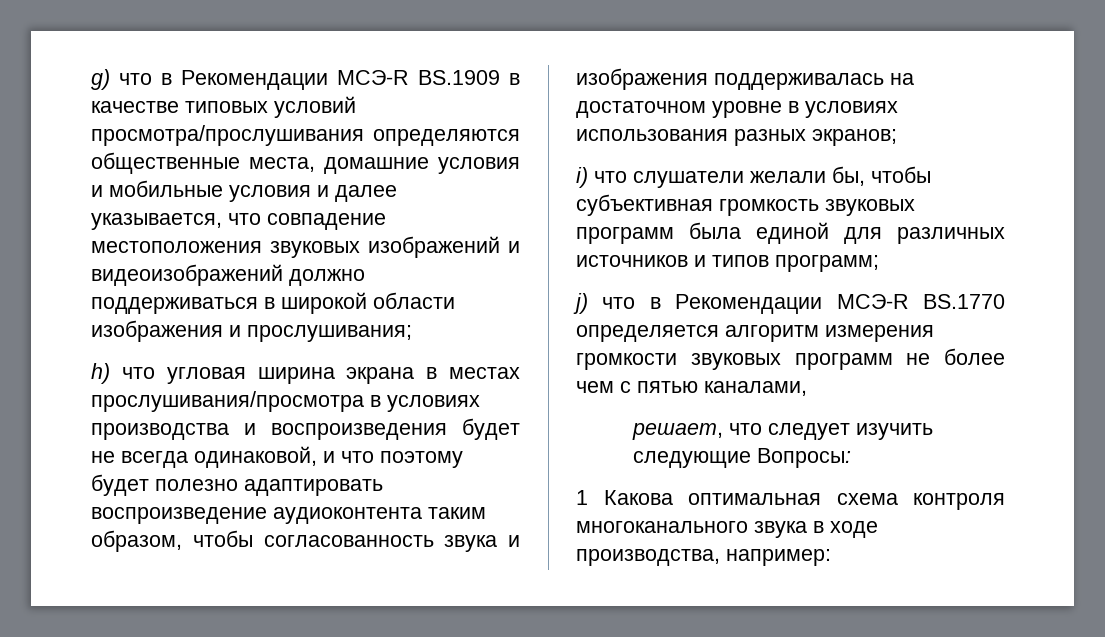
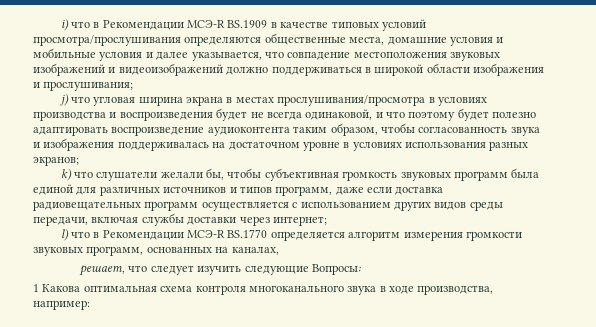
[91,69,110,90] g) -> [60,19,69,31] i)
[91,363,110,384] h) -> [59,94,69,106] j)
[576,167,588,188] i) -> [60,169,72,181] k)
[775,255,879,272] [573,293,588,314] программ; // j) -> [275,186,444,196] [33,201,503,211] [33,213,327,226] [60,229,69,241] программ, даже если доставка радиовещательных программ осуществляется с использованием других видов среды передачи, включая службы доставки через интернет; // l)
[794,348,1005,370] [576,381,807,396] программ не более чем с пятью каналами, -> [86,246,279,256] программ, основанных на каналах,

